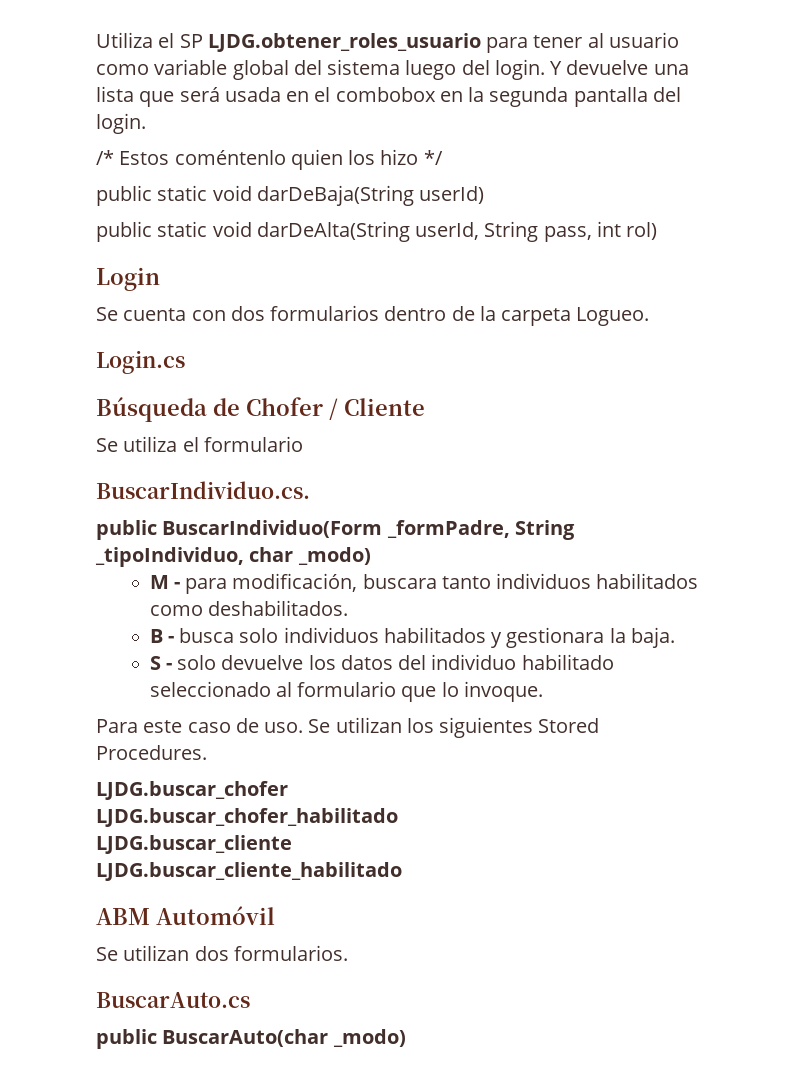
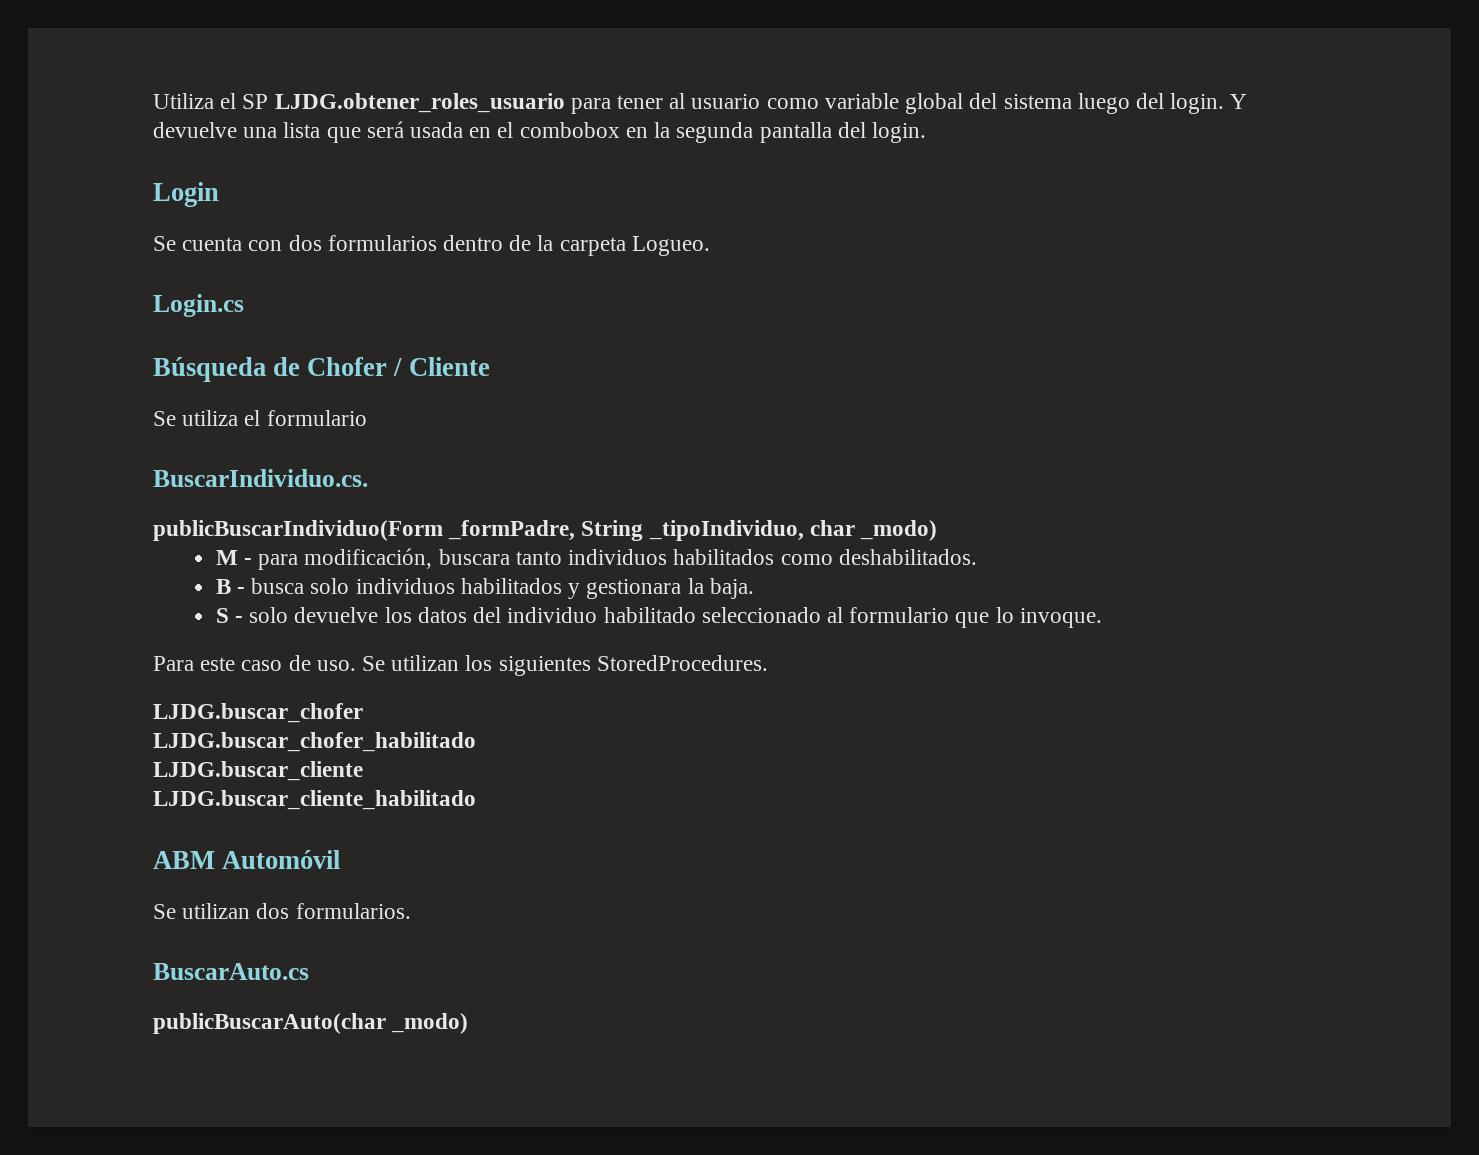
[96,149,443,170] [96,185,485,206] [96,221,658,242] // /* Estos coméntenlo quien los hizo */ // public static void darDeBaja(String userId) // public static void darDeAlta(String userId, String pass, int rol) -> (926, 132) none
[96,520,383,540] public BuscarIndividuo(Form -> [153,520,443,541] publicBuscarIndividuo(Form
[538,718,600,733] [96,745,207,760] Stored Procedures. -> [596,655,768,671] StoredProcedures.
[96,1029,329,1049] public BuscarAuto(char -> [153,1013,386,1034] publicBuscarAuto(char

